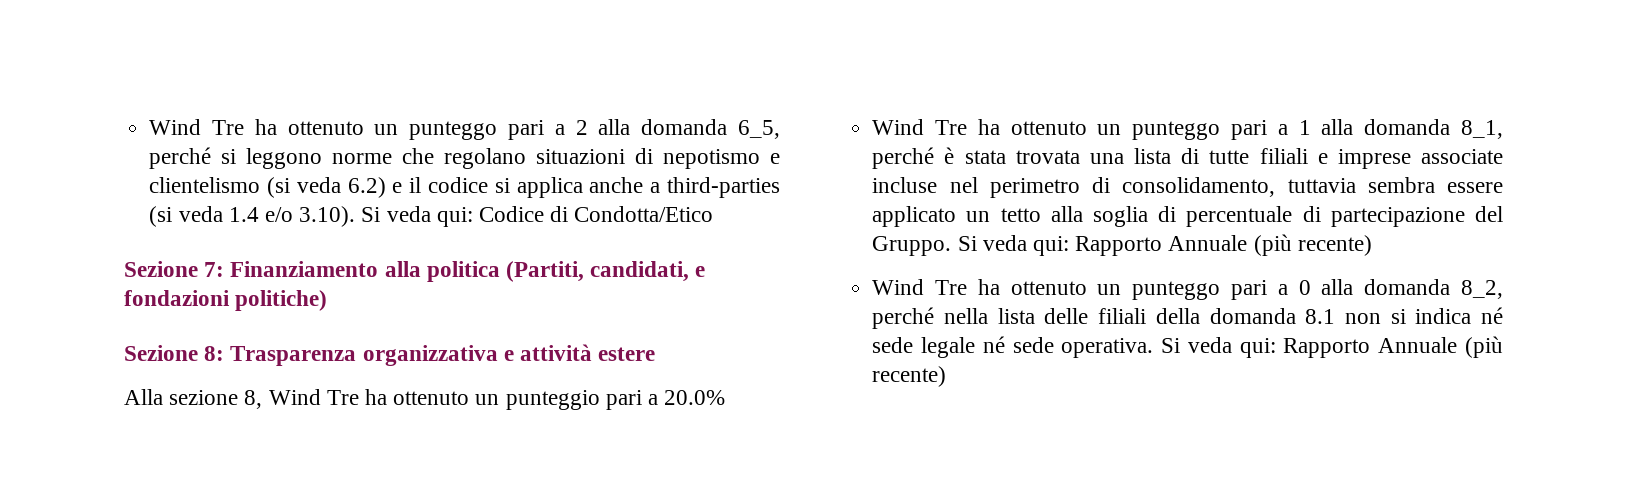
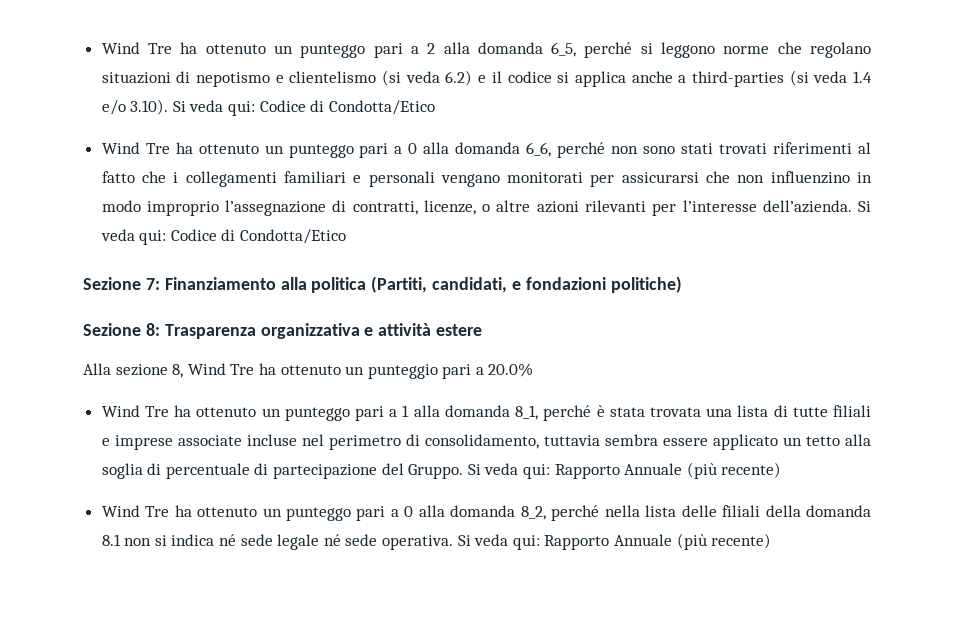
(714, 214) none -> [101,142,871,158] [101,171,872,187] [101,200,871,216] [100,229,347,245] // Wind Tre ha ottenuto un punteggo pari a 0 alla domanda 6_6, perché non sono stati trovati riferimenti al fatto che i collegamenti familiari e personali vengano monitorati per assicurarsi che non influenzino in modo improprio l’assegnazione di contratti, licenze, o altre azioni rilevanti per l’interesse dell’azienda. Si veda qui: Codice di Condotta/Etico

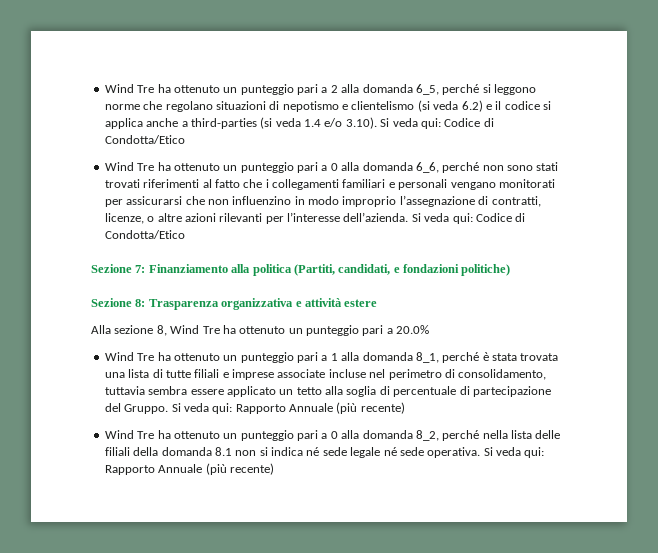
[101,42,366,58] Wind Tre ha ottenuto un punteggo -> [104,84,294,95] Wind Tre ha ottenuto un punteggio
[288,144,354,158] punteggo -> [240,162,294,173] punteggio
[284,407,350,421] punteggo -> [240,352,294,363] punteggio
[286,507,352,521] punteggo -> [240,430,294,441] punteggio

